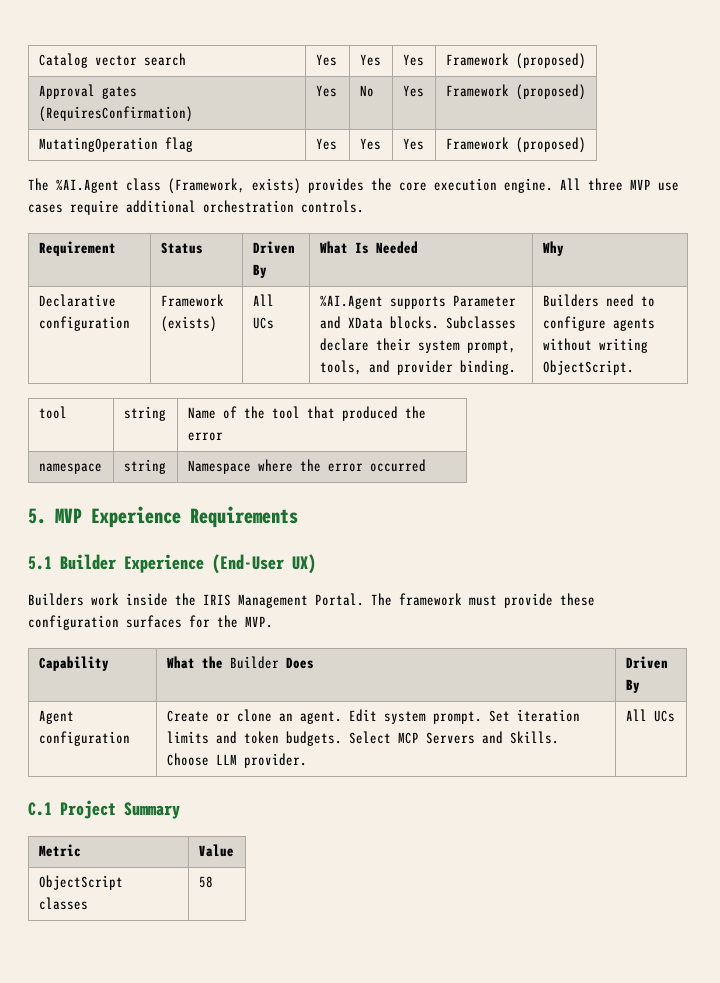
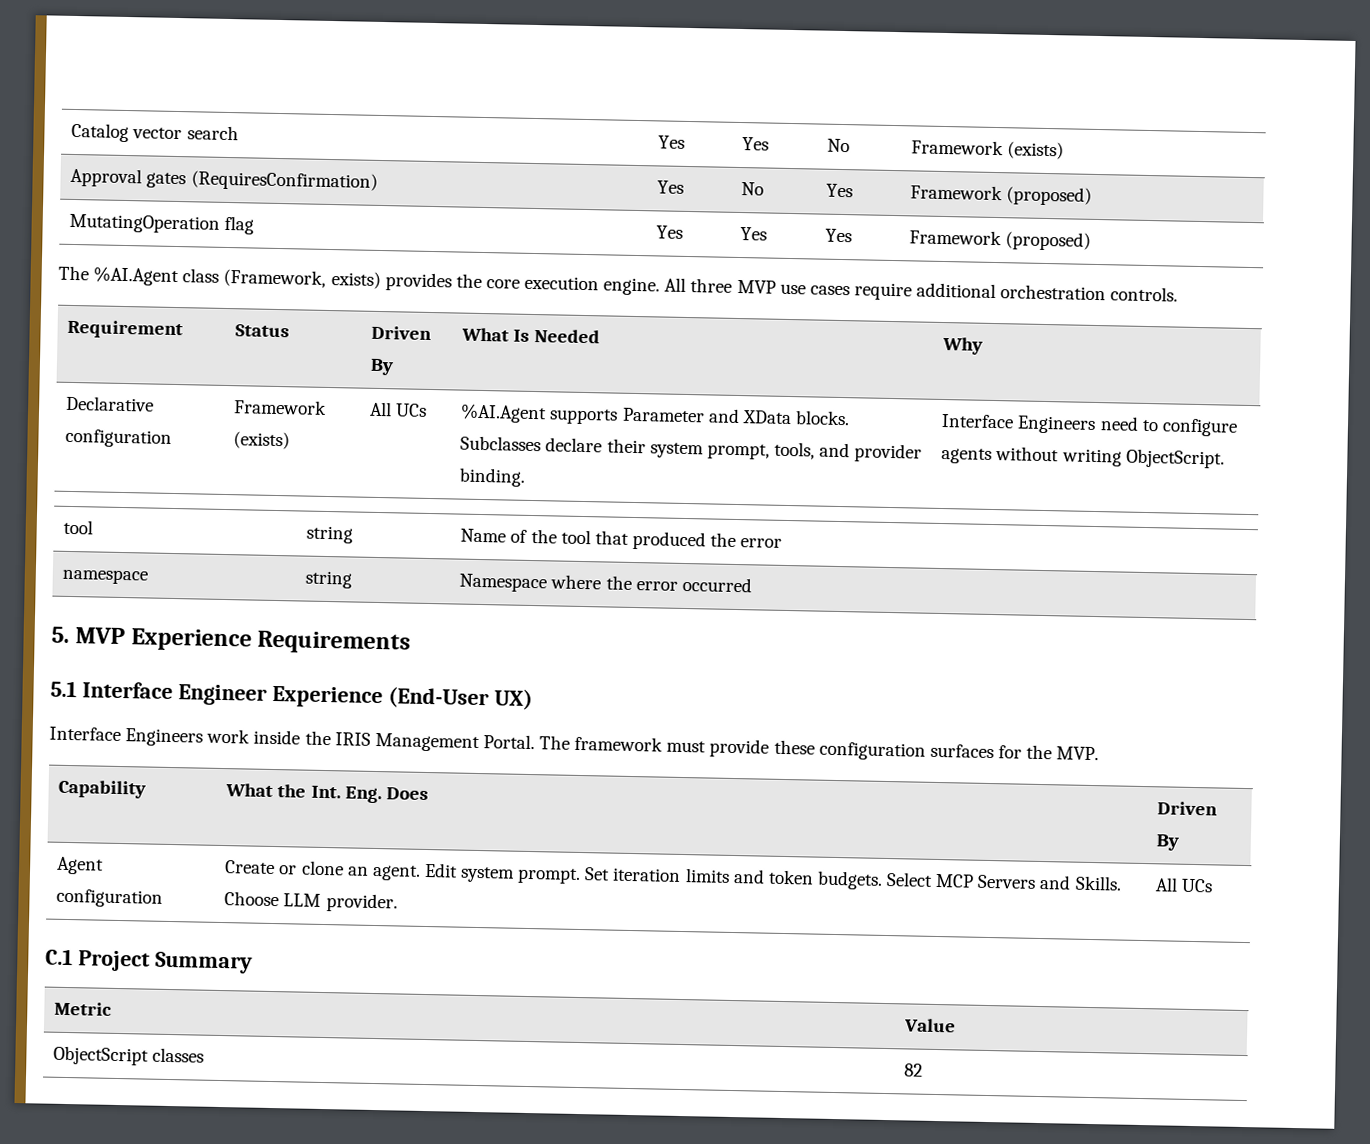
[402,54,424,66] [445,53,586,69] Yes | Framework (proposed) -> [827,138,851,153] [911,139,1065,160] No | Framework (exists)
[542,294,599,307] Builders -> [941,413,1097,435] Interface Engineers
[60,554,116,570] Builder -> [81,681,267,706] Interface Engineer
[28,593,84,606] Builders -> [49,726,204,747] Interface Engineers
[229,656,279,669] Builder -> [310,785,382,804] Int. Eng.
[198,876,213,888] 58 -> [904,1063,924,1077] 82

